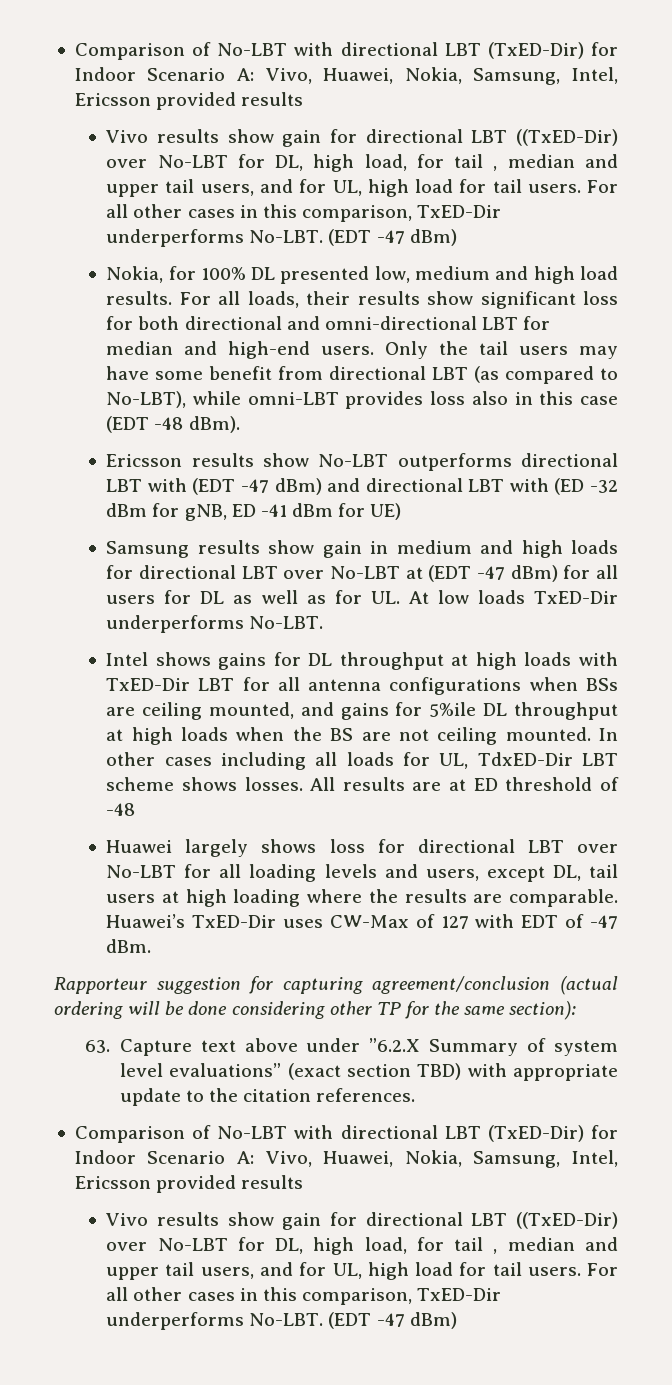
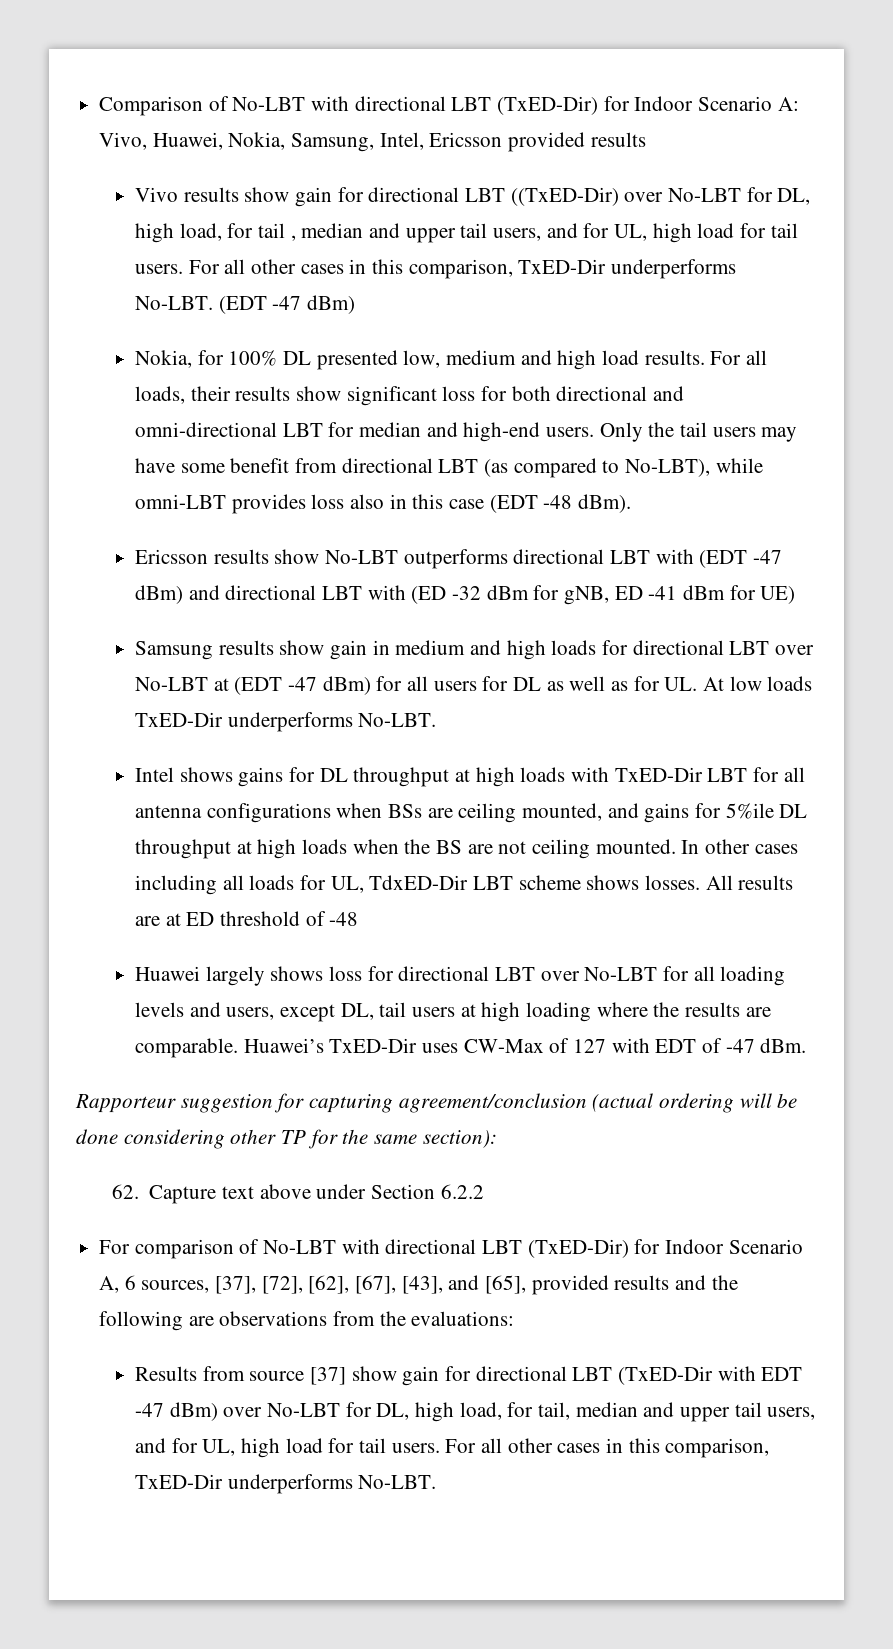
[85,1040,111,1053] 63. -> [111,1184,139,1199] 62.
[369,1038,618,1056] [119,1063,618,1081] [119,1088,416,1106] [74,1125,618,1143] [74,1150,618,1168] [74,1175,304,1193] [106,1212,619,1230] [106,1237,498,1255] ”6.2.X Summary of system level evaluations” (exact section TBD) with appropriate update to the citation references. // Comparison of No-LBT with directional LBT (TxED-Dir) for Indoor Scenario A: Vivo, Huawei, Nokia, Samsung, Intel, Ericsson provided results // Vivo results show gain for directional LBT ((TxED-Dir) over No-LBT for DL, high load, for tail , -> [370,1184,484,1199] [99,1239,803,1259] [99,1275,738,1295] [99,1311,515,1331] [134,1366,803,1386] [134,1402,570,1422] Section 6.2.2 // For comparison of No-LBT with directional LBT (TxED-Dir) for Indoor Scenario A, 6 sources, [37], [72], [62], [67], [43], and [65], provided results and the following are observations from the evaluations: // Results from source [37] show gain for directional LBT (TxED-Dir with EDT -47 dBm) over No-LBT for DL, high load, for tail,
[328,1312,457,1329] (EDT -47 dBm) -> (437, 1482) none

